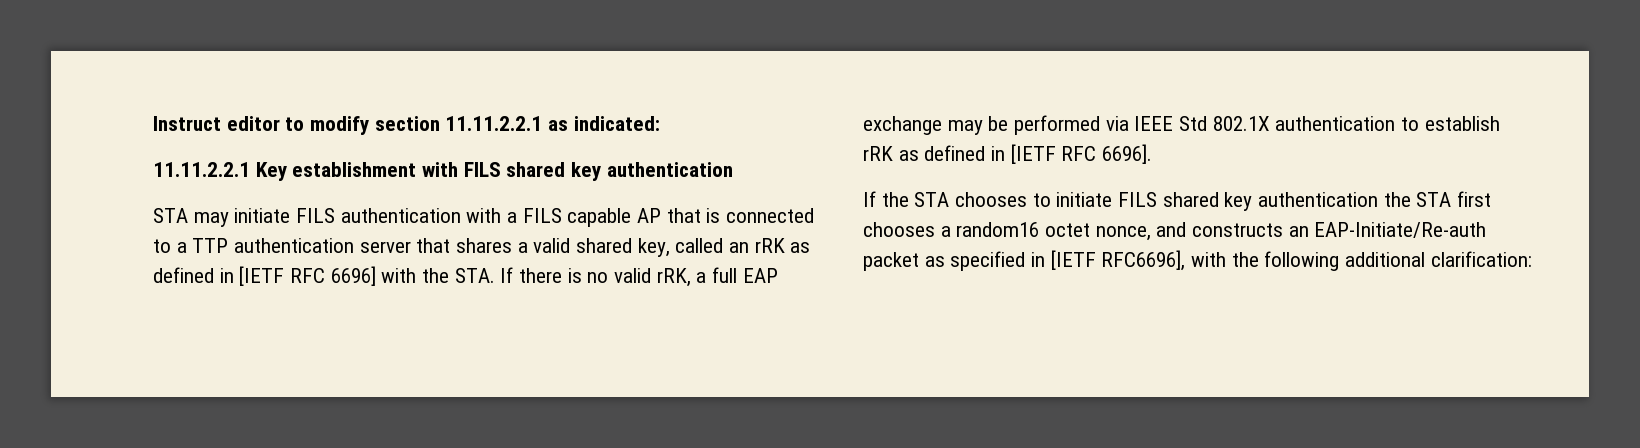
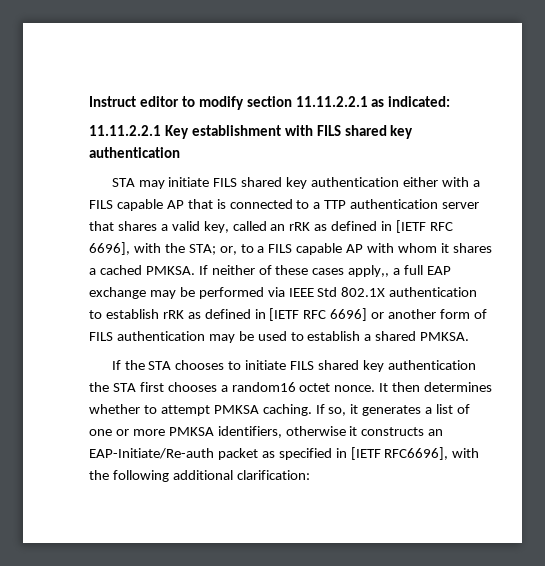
[340,208,461,223] authentication -> [241,177,438,189] shared key authentication either
[576,238,633,253] shared -> (200, 226) none
[330,266,691,287] 6696] with the STA. If there is no valid rRK, -> [89,242,492,255] [89,265,390,277] 6696], with the STA; or, to a FILS capable AP with whom it shares a cached PMKSA. If neither of these cases apply,,
[1102,144,1153,164] 6696]. -> [330,308,487,321] [89,331,470,343] 6696] or another form of FILS authentication may be used to establish a shared PMKSA.
[1095,222,1187,241] nonce, and -> [334,382,493,392] [89,404,471,416] [89,426,358,438] nonce. It then determines whether to attempt PMKSA caching. If so, it generates a list of one or more PMKSA identifiers, otherwise it

